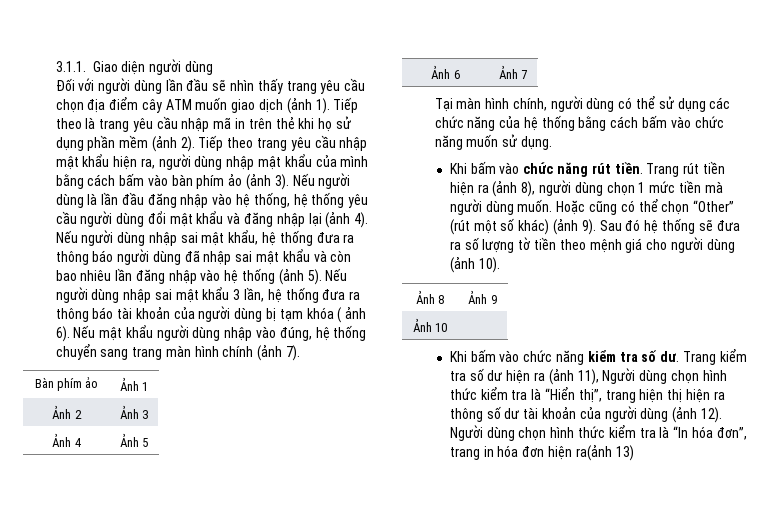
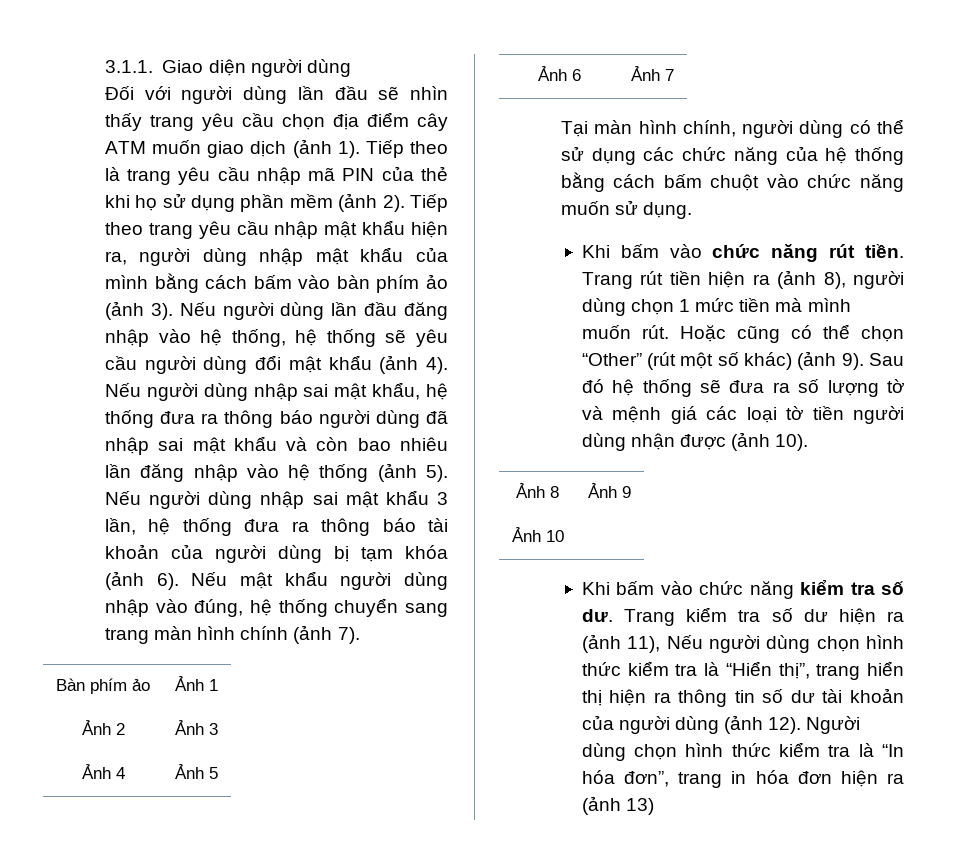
[234,118,272,129] in trên -> [342,166,414,181] PIN của
[87,193,98,205] là -> (325, 311) none
(345, 200) none -> [385,329,407,343] sẽ
[227,212,322,227] và đăng nhập lại -> (372, 362) none
[337,307,367,323] ( ảnh -> [104,571,144,590] (ảnh
(667, 121) none -> [710,174,760,191] chuột
[449,199,553,215] người dùng muốn. -> [807,298,851,312] [581,325,669,339] mình muốn rút.
[534,237,735,253] tiền theo mệnh giá cho người dùng -> [581,406,904,424] [581,433,727,451] và mệnh giá các loại tờ tiền người dùng nhận được
[602,368,636,384] Người -> [666,635,760,653] Nếu người
[639,389,664,403] hiện -> [867,661,904,676] hiển
(483, 415) none -> [734,690,755,703] tin
[575,445,612,461] ra(ảnh -> [886,773,904,784] [581,796,621,815] ra (ảnh

